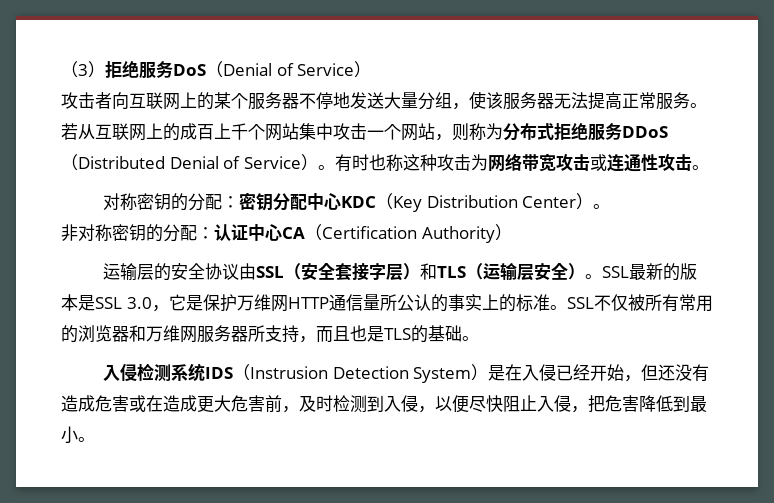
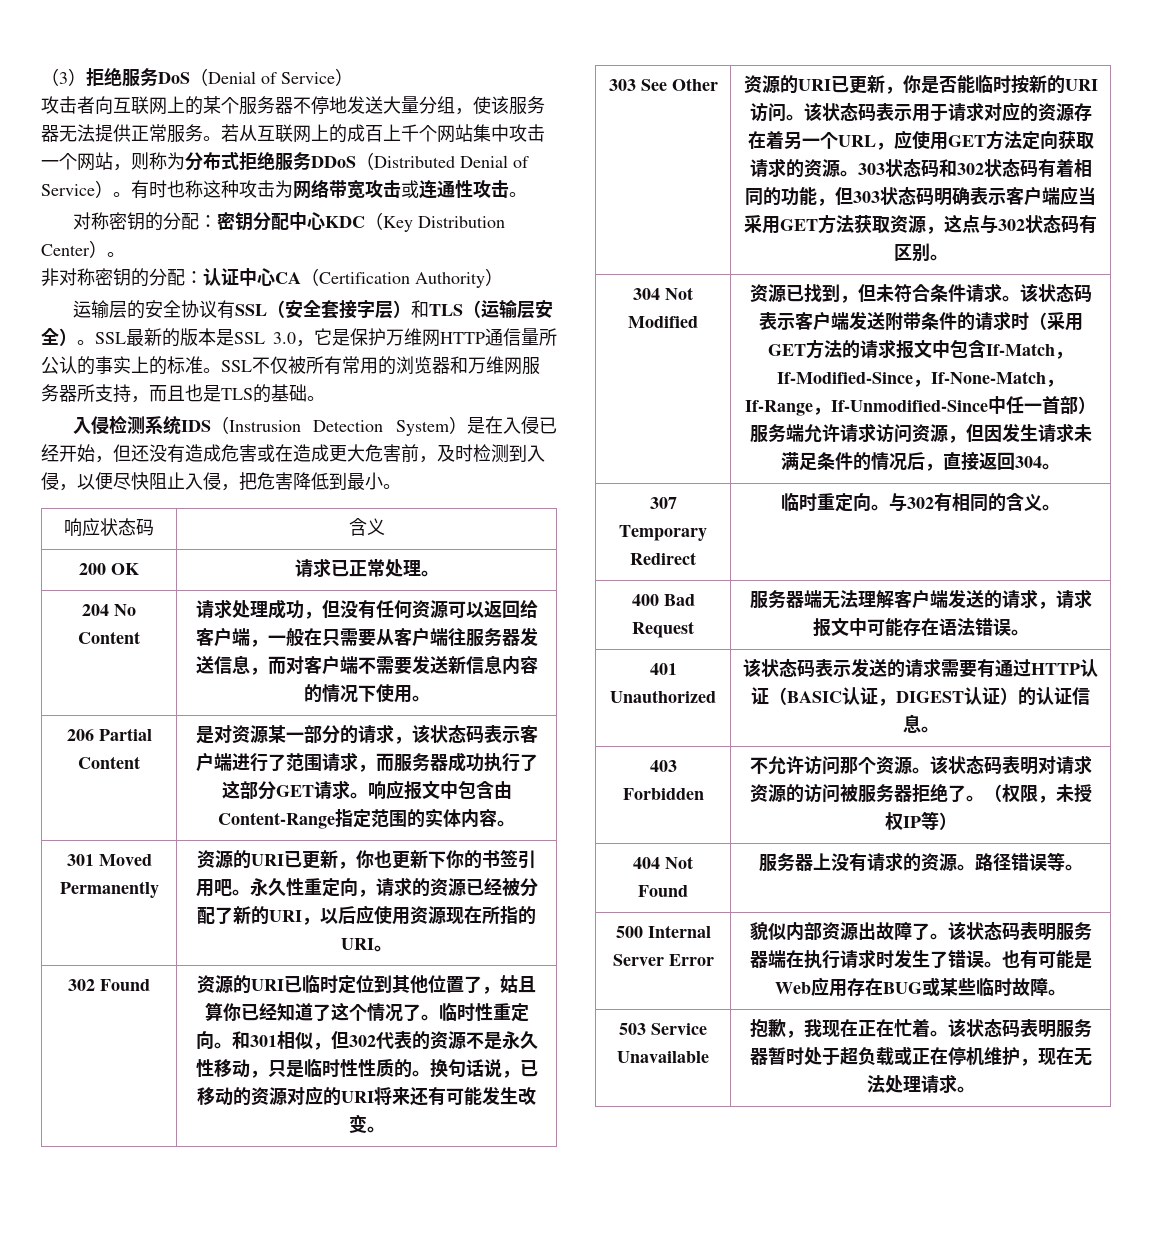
[605,92,622,110] 高 -> [113,124,131,142] 供
[239,263,257,280] 由 -> [216,300,235,319] 有
(95, 439) none -> [64,518,154,537] [348,518,385,536] [79,563,139,575] [294,558,439,578] [82,604,136,616] [78,631,140,644] [195,599,538,619] [195,627,538,647] [195,655,538,675] [303,684,430,703] [66,728,152,741] [78,756,140,769] [195,724,538,744] [195,752,538,772] [221,780,512,800] [218,808,515,829] [66,854,152,866] [59,881,159,898] [197,849,536,869] [195,877,538,897] [197,905,536,925] [340,938,392,952] [68,979,150,991] [197,974,536,994] [204,1002,529,1022] [195,1031,538,1050] [195,1058,538,1078] [197,1086,536,1106] [348,1114,385,1133] [608,78,718,91] [743,74,1098,94] [749,102,1092,122] [747,130,1094,150] [749,158,1092,178] [745,186,1096,206] [744,214,1097,234] [893,243,948,262] [633,287,693,300] [628,316,698,328] [749,283,1092,303] [758,311,1083,331] [768,339,1073,359] [777,371,1064,387] [745,396,1096,416] [749,423,1092,443] [781,452,1060,471] [649,497,677,509] [619,525,707,541] [630,552,696,565] [781,492,1060,512] [631,594,695,606] [632,621,694,638] [749,589,1092,609] [812,618,1029,637] [649,663,677,675] [610,690,716,703] [743,658,1098,678] [751,687,1090,706] [902,714,939,733] [649,760,677,772] [622,788,704,800] [749,755,1092,775] [749,783,1092,803] [884,811,957,830] [633,856,693,869] [638,885,688,897] [758,852,1083,872] [615,925,711,938] [612,954,714,966] [749,921,1092,941] [749,949,1092,969] [775,977,1066,997] [619,1023,707,1035] [617,1051,709,1063] [749,1018,1092,1038] [749,1046,1092,1066] [866,1074,975,1094] // 响应状态码 | 含义 // 200 OK | 请求已正常处理。 // 204 No Content | 请求处理成功，但没有任何资源可以返回给客户端，一般在只需要从客户端往服务器发送信息，而对客户端不需要发送新信息内容的情况下使用。 // 206 Partial Content | 是对资源某一部分的请求，该状态码表示客户端进行了范围请求，而服务器成功执行了这部分GET请求。响应报文中包含由Content-Range指定范围的实体内容。 // 301 Moved Permanently | 资源的URI已更新，你也更新下你的书签引用吧。永久性重定向，请求的资源已经被分配了新的URI，以后应使用资源现在所指的URI。 // 302 Found | 资源的URI已临时定位到其他位置了，姑且算你已经知道了这个情况了。临时性重定向。和301相似，但302代表的资源不是永久性移动，只是临时性性质的。换句话说，已移动的资源对应的URI将来还有可能发生改变。 // 303 See Other | 资源的URI已更新，你是否能临时按新的URI访问。该状态码表示用于请求对应的资源存在着另一个URL，应使用GET方法定向获取请求的资源。303状态码和302状态码有着相同的功能，但303状态码明确表示客户端应当采用GET方法获取资源，这点与302状态码有区别。 // 304 Not Modified | 资源已找到，但未符合条件请求。该状态码表示客户端发送附带条件的请求时（采用GET方法的请求报文中包含If-Match，If-Modified-Since，If-None-Match，If-Range，If-Unmodified-Since中任一首部）服务端允许请求访问资源，但因发生请求未满足条件的情况后，直接返回304。 // 307 Temporary Redirect | 临时重定向。与302有相同的含义。 // 400 Bad Request | 服务器端无法理解客户端发送的请求，请求报文中可能存在语法错误。 // 401 Unauthorized | 该状态码表示发送的请求需要有通过HTTP认证（BASIC认证，DIGEST认证）的认证信息。 // 403 Forbidden | 不允许访问那个资源。该状态码表明对请求资源的访问被服务器拒绝了。（权限，未授权IP等） // 404 Not Found | 服务器上没有请求的资源。路径错误等。 // 500 Internal Server Error | 貌似内部资源出故障了。该状态码表明服务器端在执行请求时发生了错误。也有可能是Web应用存在BUG或某些临时故障。 // 503 Service Unavailable | 抱歉，我现在正在忙着。该状态码表明服务器暂时处于超负载或正在停机维护，现在无法处理请求。

